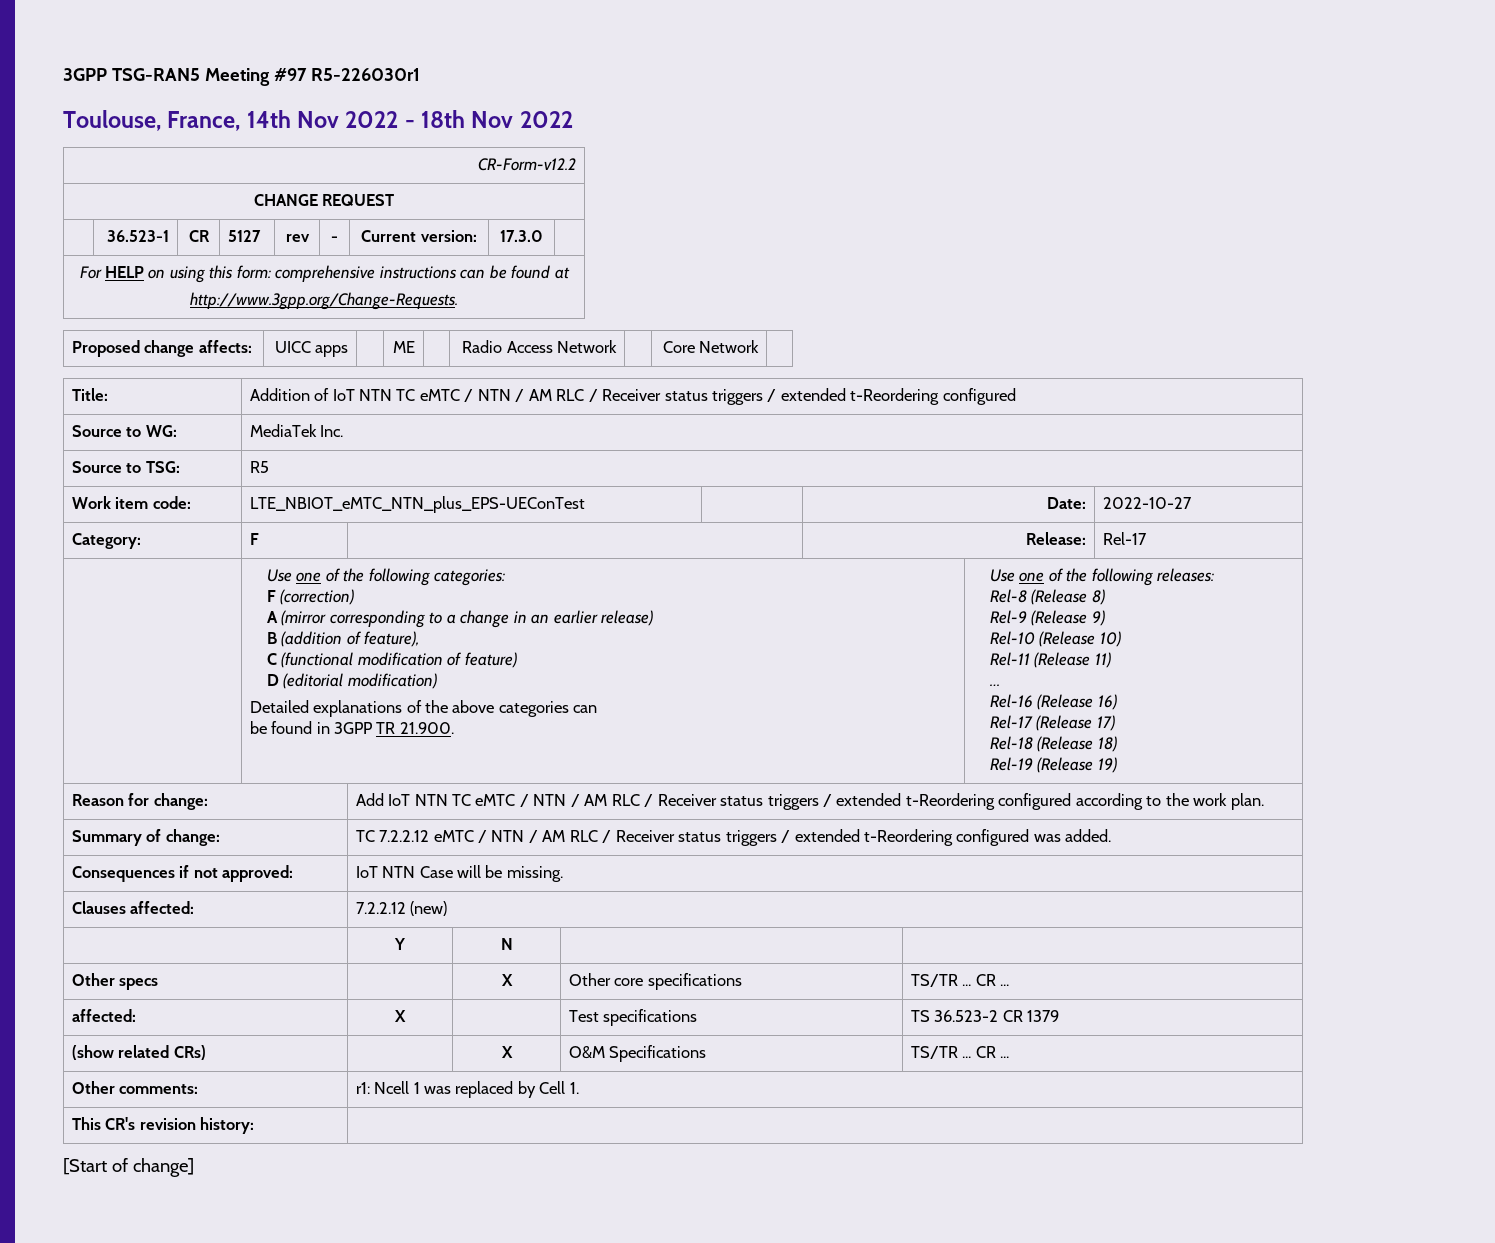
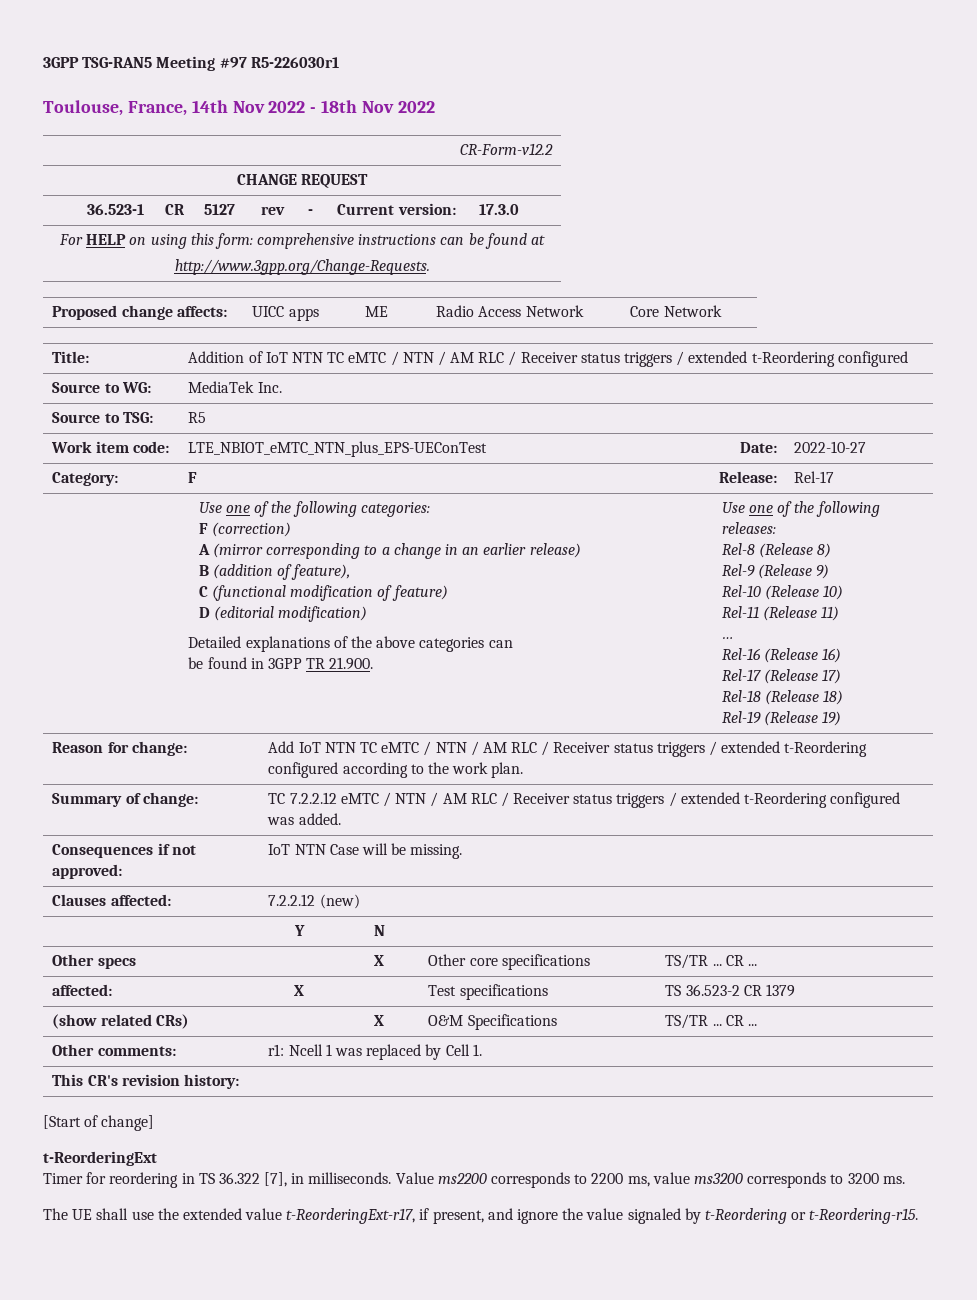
(194, 1167) none -> [43,1151,157,1166] [43,1172,905,1188] [43,1208,919,1224] // t-ReorderingExt // Timer for reordering in TS 36.322 [7], in milliseconds. Value ms2200 corresponds to 2200 ms, value ms3200 corresponds to 3200 ms. // The UE shall use the extended value t-ReorderingExt-r17, if present, and ignore the value signaled by t-Reordering or t-Reordering-r15.

